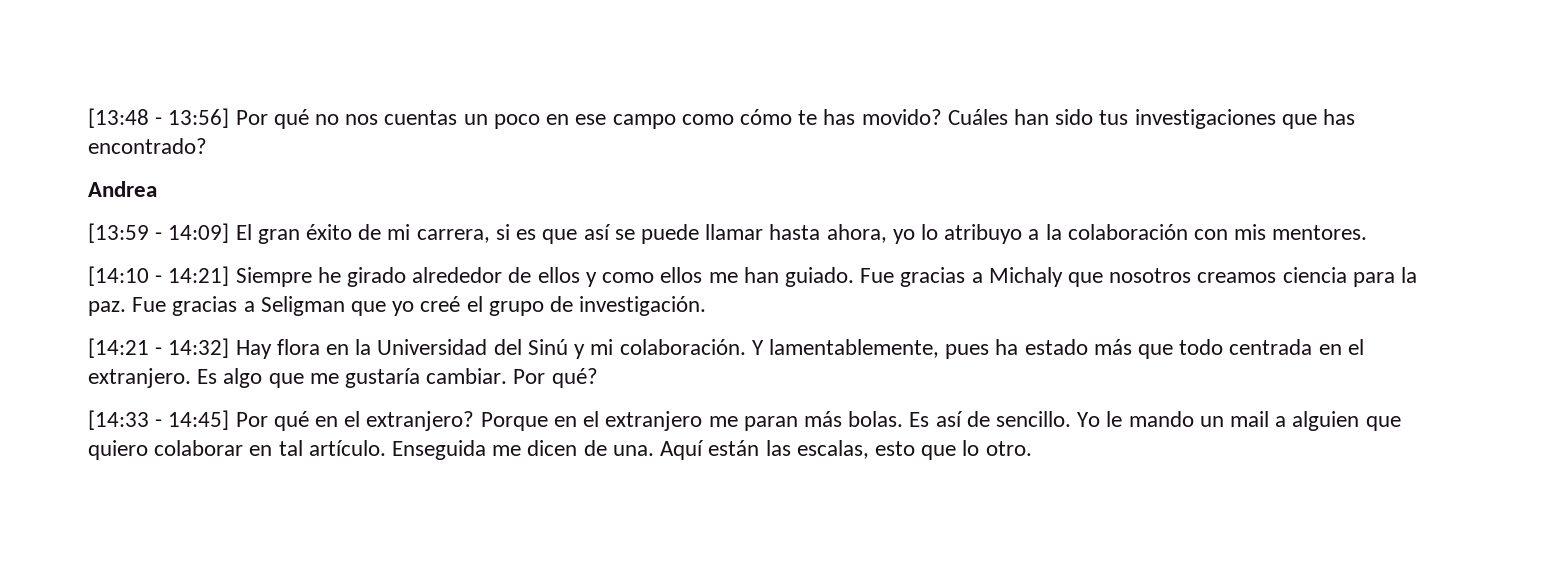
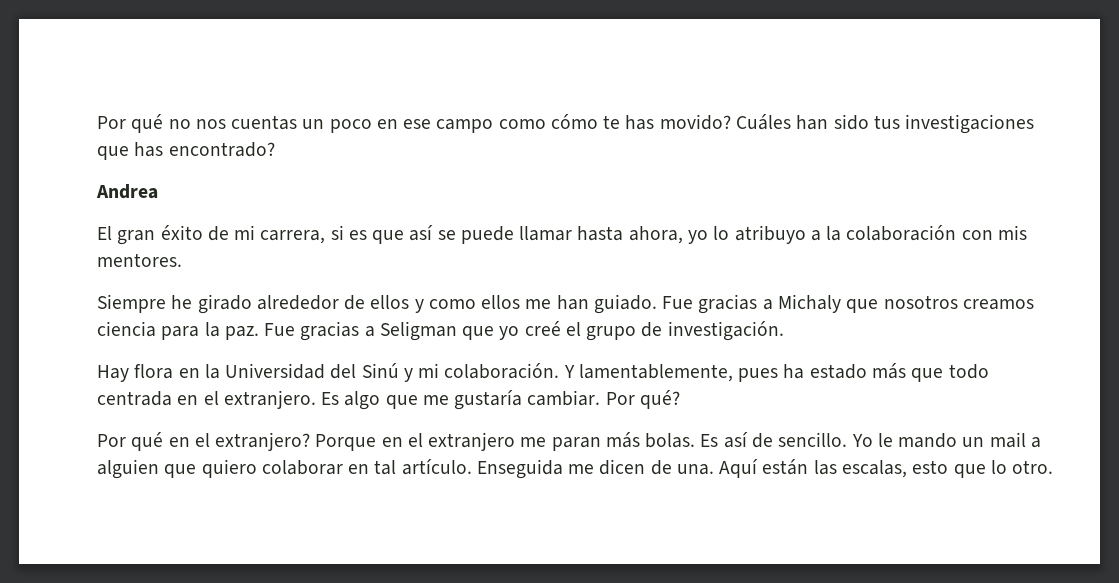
[88,108,230,128] [13:48 - 13:56] -> (97, 122) none
[88,223,230,243] [13:59 - 14:09] -> (158, 191) none
[88,266,230,286] [14:10 - 14:21] -> (182, 260) none
[88,338,230,358] [14:21 - 14:32] -> (784, 331) none
[88,410,230,430] [14:33 - 14:45] -> (680, 399) none

